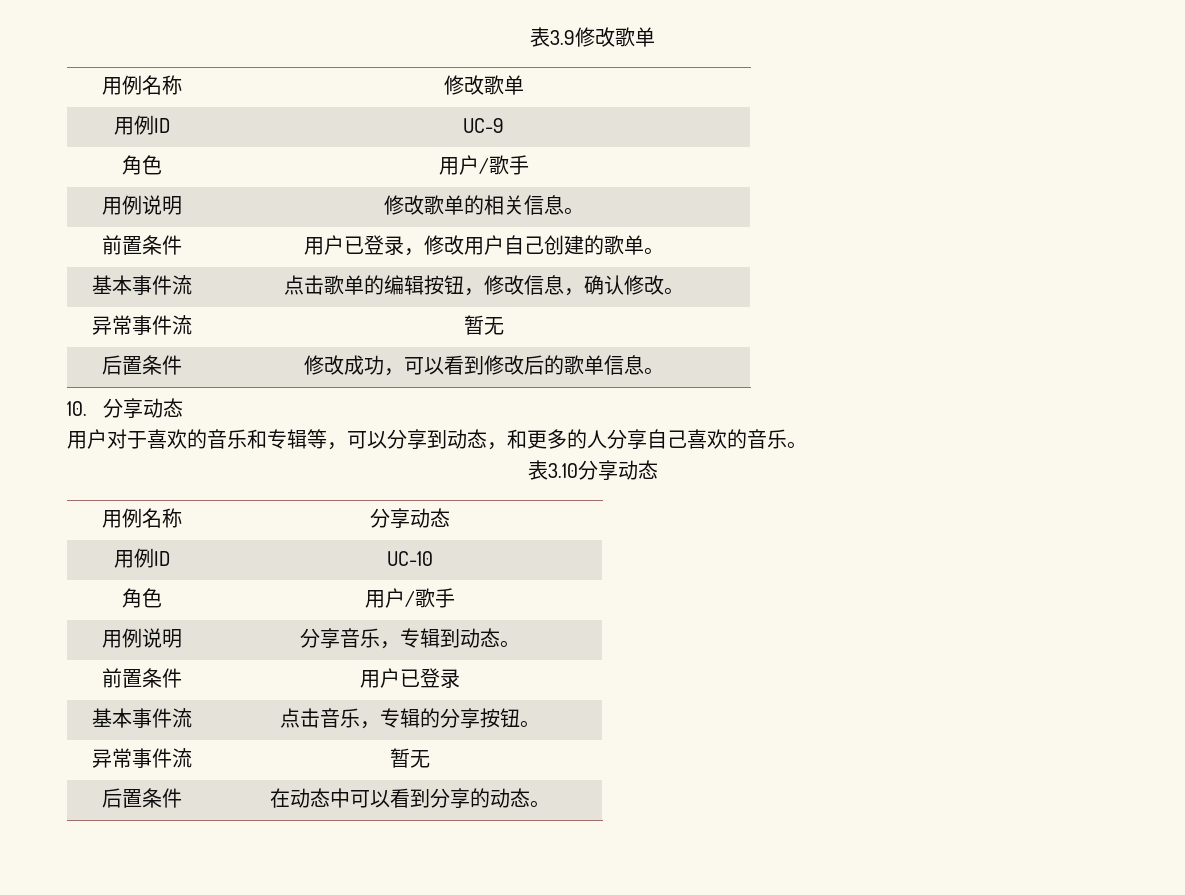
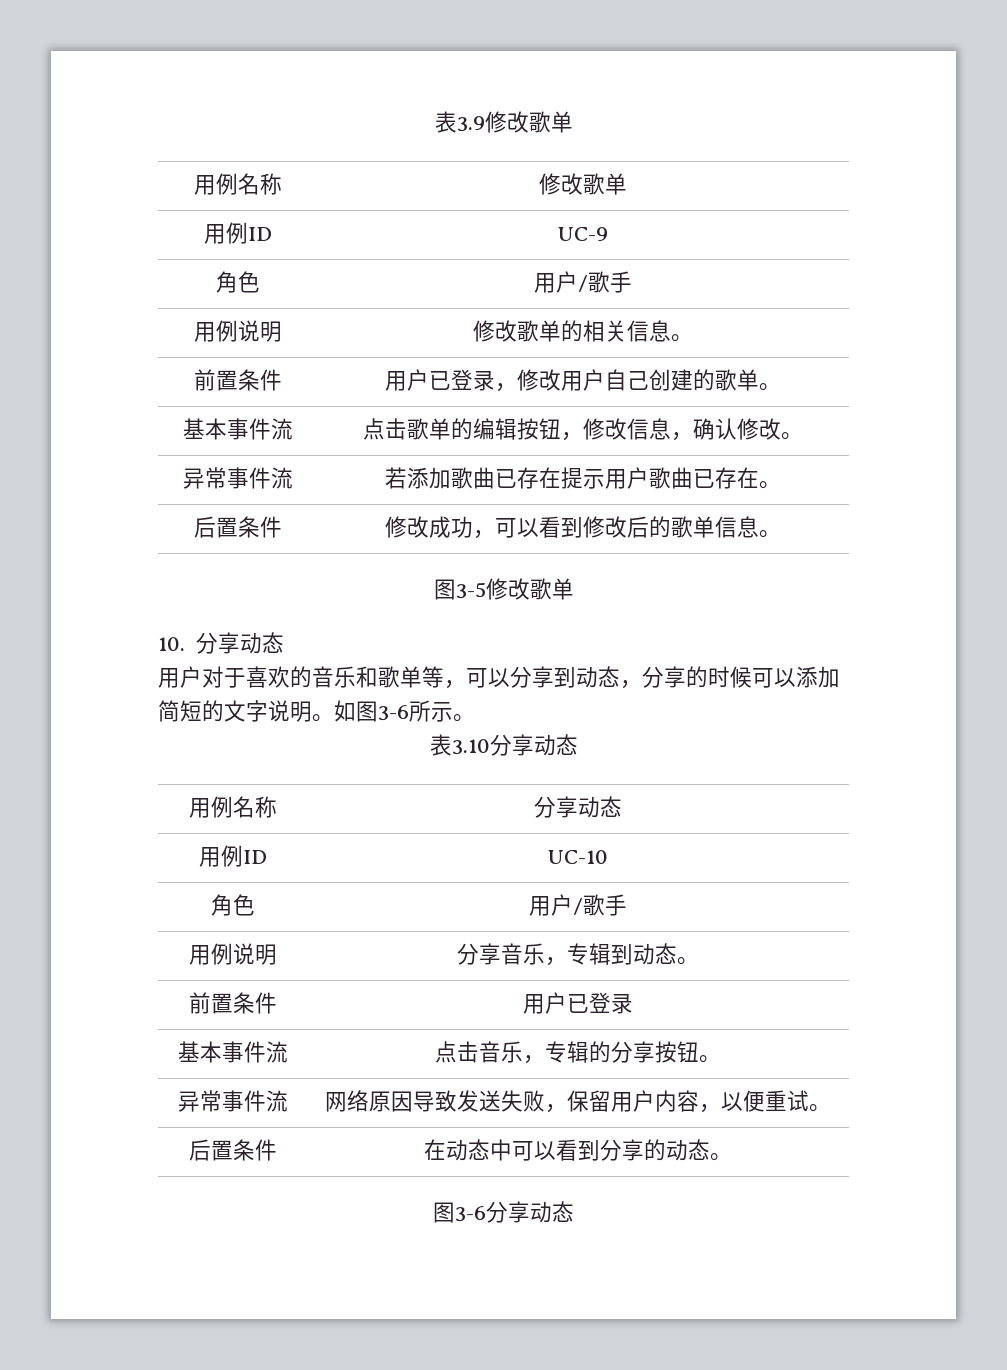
[463,315,504,335] 暂无 -> [384,467,781,489] 若添加歌曲已存在提示用户歌曲已存在。
(664, 371) none -> [433,578,574,600] // 图3-5修改歌单
[267,429,307,449] 专辑 -> [378,666,422,688] 歌单
[507,429,787,450] 和更多的人分享自己喜欢的音乐 -> [642,666,840,688] [158,700,453,722] 分享的时候可以添加简短的文字说明。如图3-6所示
[389,748,430,768] 暂无 -> [325,1090,831,1113] 网络原因导致发送失败，保留用户内容，以便重试。
(550, 804) none -> [433,1201,574,1223] // 图3-6分享动态

